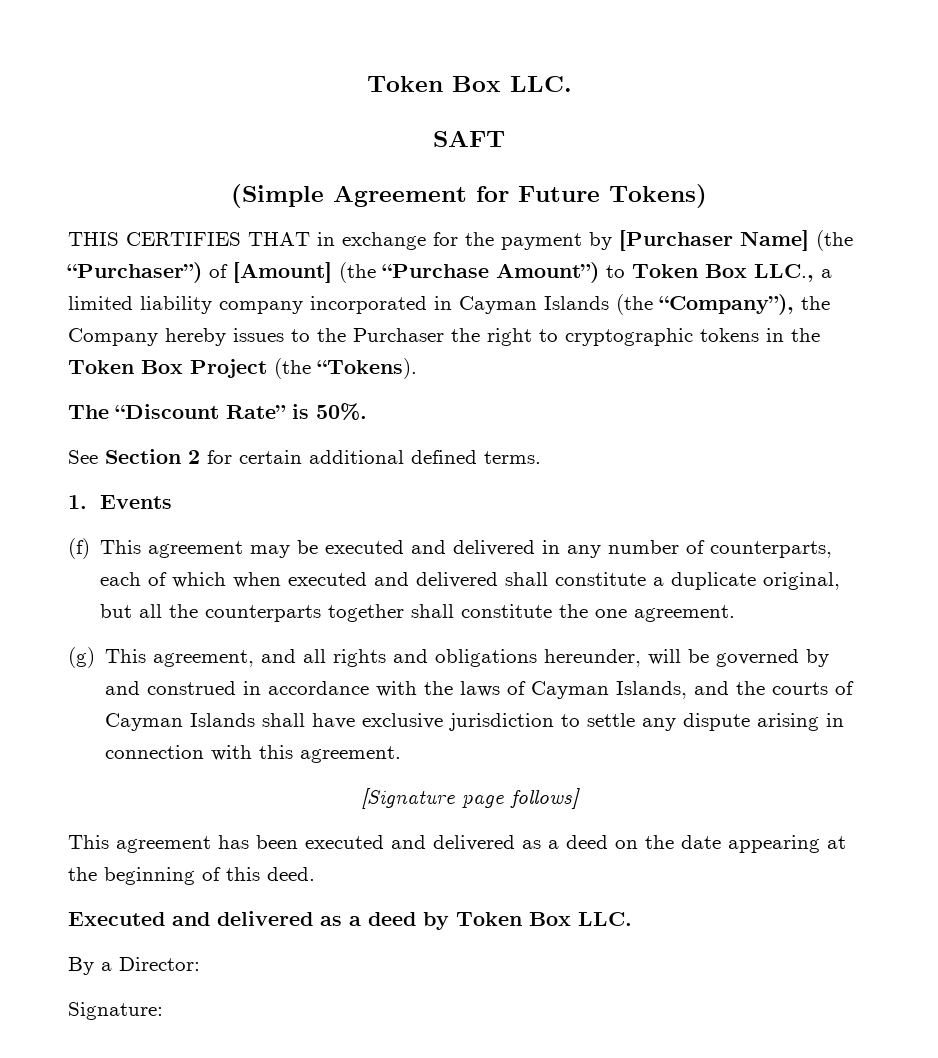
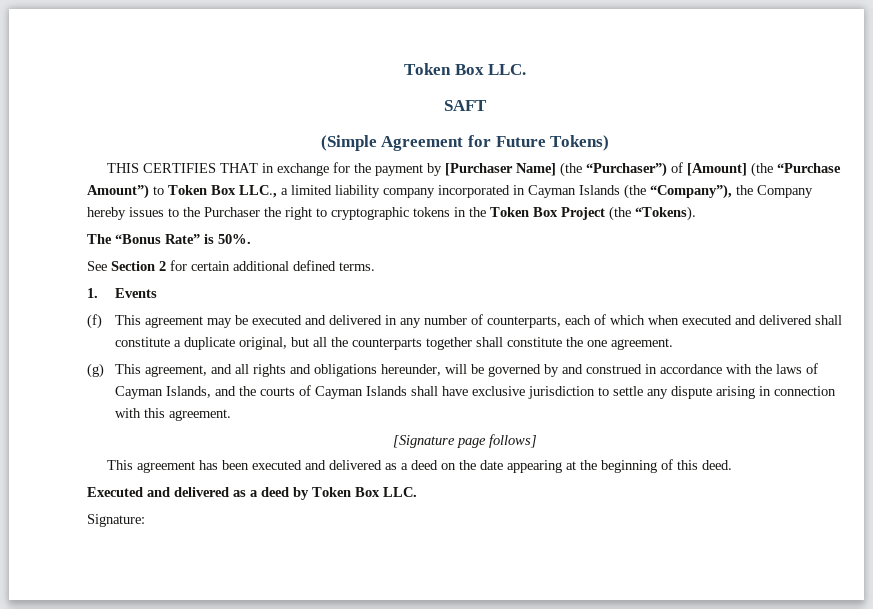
[115,404,219,419] “Discount -> [115,234,161,244] “Bonus
[68,957,200,975] // By a Director: -> (417, 492) none

